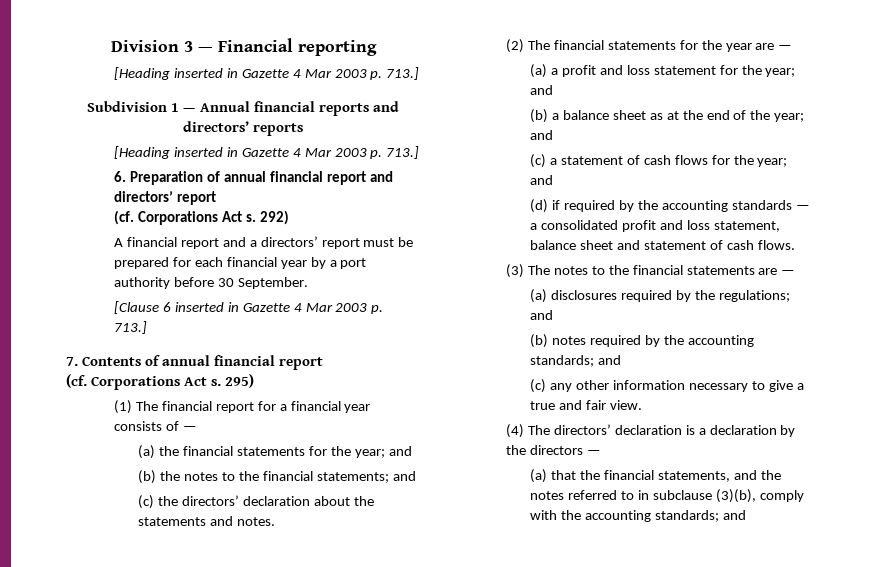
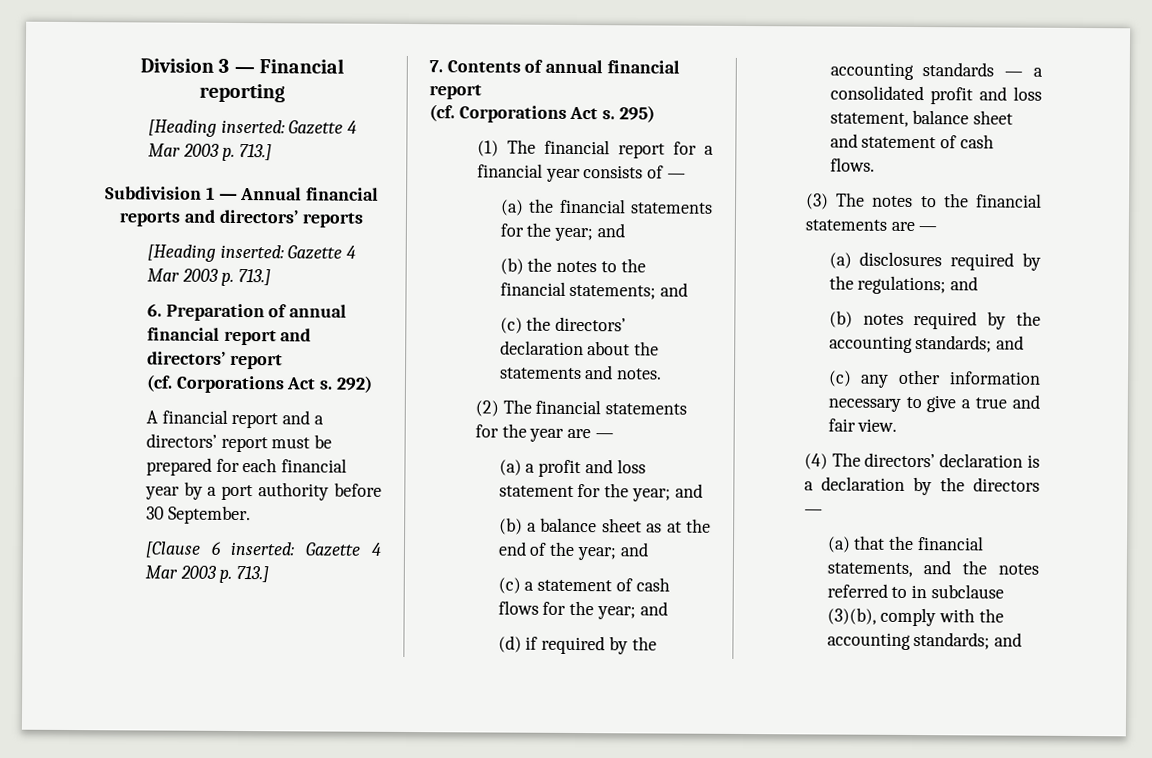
[174,68,238,78] inserted in -> [220,119,285,134] inserted:
[174,147,238,157] inserted in -> [219,244,284,259] inserted:
[174,302,239,312] inserted in -> [230,541,296,556] inserted:

